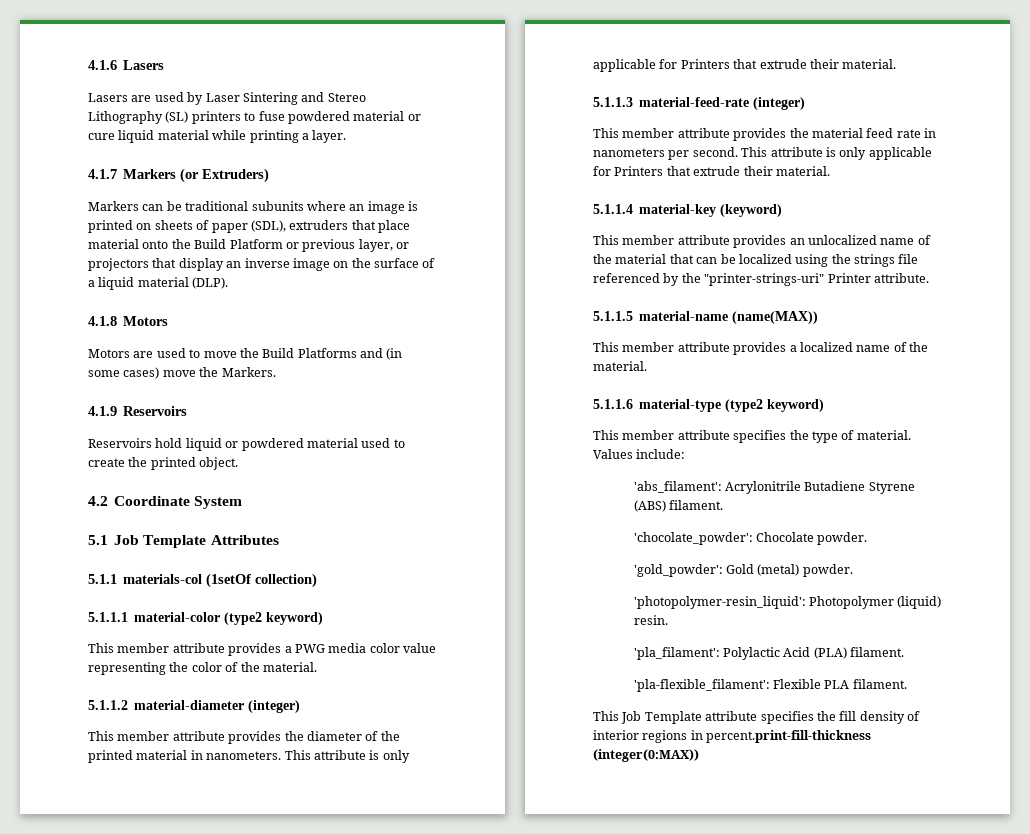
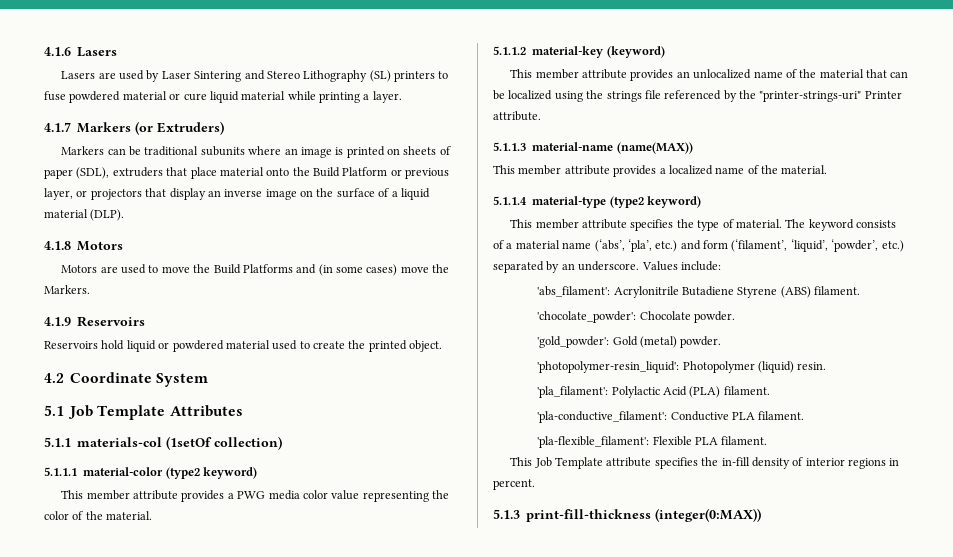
[134,700,301,713] [88,731,400,744] [88,750,410,763] [593,59,897,72] [593,97,806,110] [593,128,936,141] [593,147,932,160] [593,166,830,176] [593,204,633,214] material-diameter (integer) // This member attribute provides the diameter of the printed material in nanometers. This attribute is only applicable for Printers that extrude their material. // 5.1.1.3 material-feed-rate (integer) // This member attribute provides the material feed rate in nanometers per second. This attribute is only applicable for Printers that extrude their material. // 5.1.1.4 -> (526, 50) none
[593,311,633,321] 5.1.1.5 -> [493,142,526,151] 5.1.1.3
[593,399,633,409] 5.1.1.6 -> [493,196,527,205] 5.1.1.4
(911, 435) none -> [785,219,897,231] [493,239,904,252] [493,261,640,273] The keyword consists of a material name (‘abs’, ‘pla’, etc.) and form (‘filament’, ‘liquid’, ‘powder’, etc.) separated by an underscore.
(905, 652) none -> [537,411,805,423] // 'pla-conductive_filament': Conductive PLA filament.
[839,711,857,721] fill -> [721,457,750,466] in-fill
[706,730,872,743] percent.print-fill-thickness -> [493,479,535,490] [493,509,652,522] percent. // 5.1.3 print-fill-thickness

